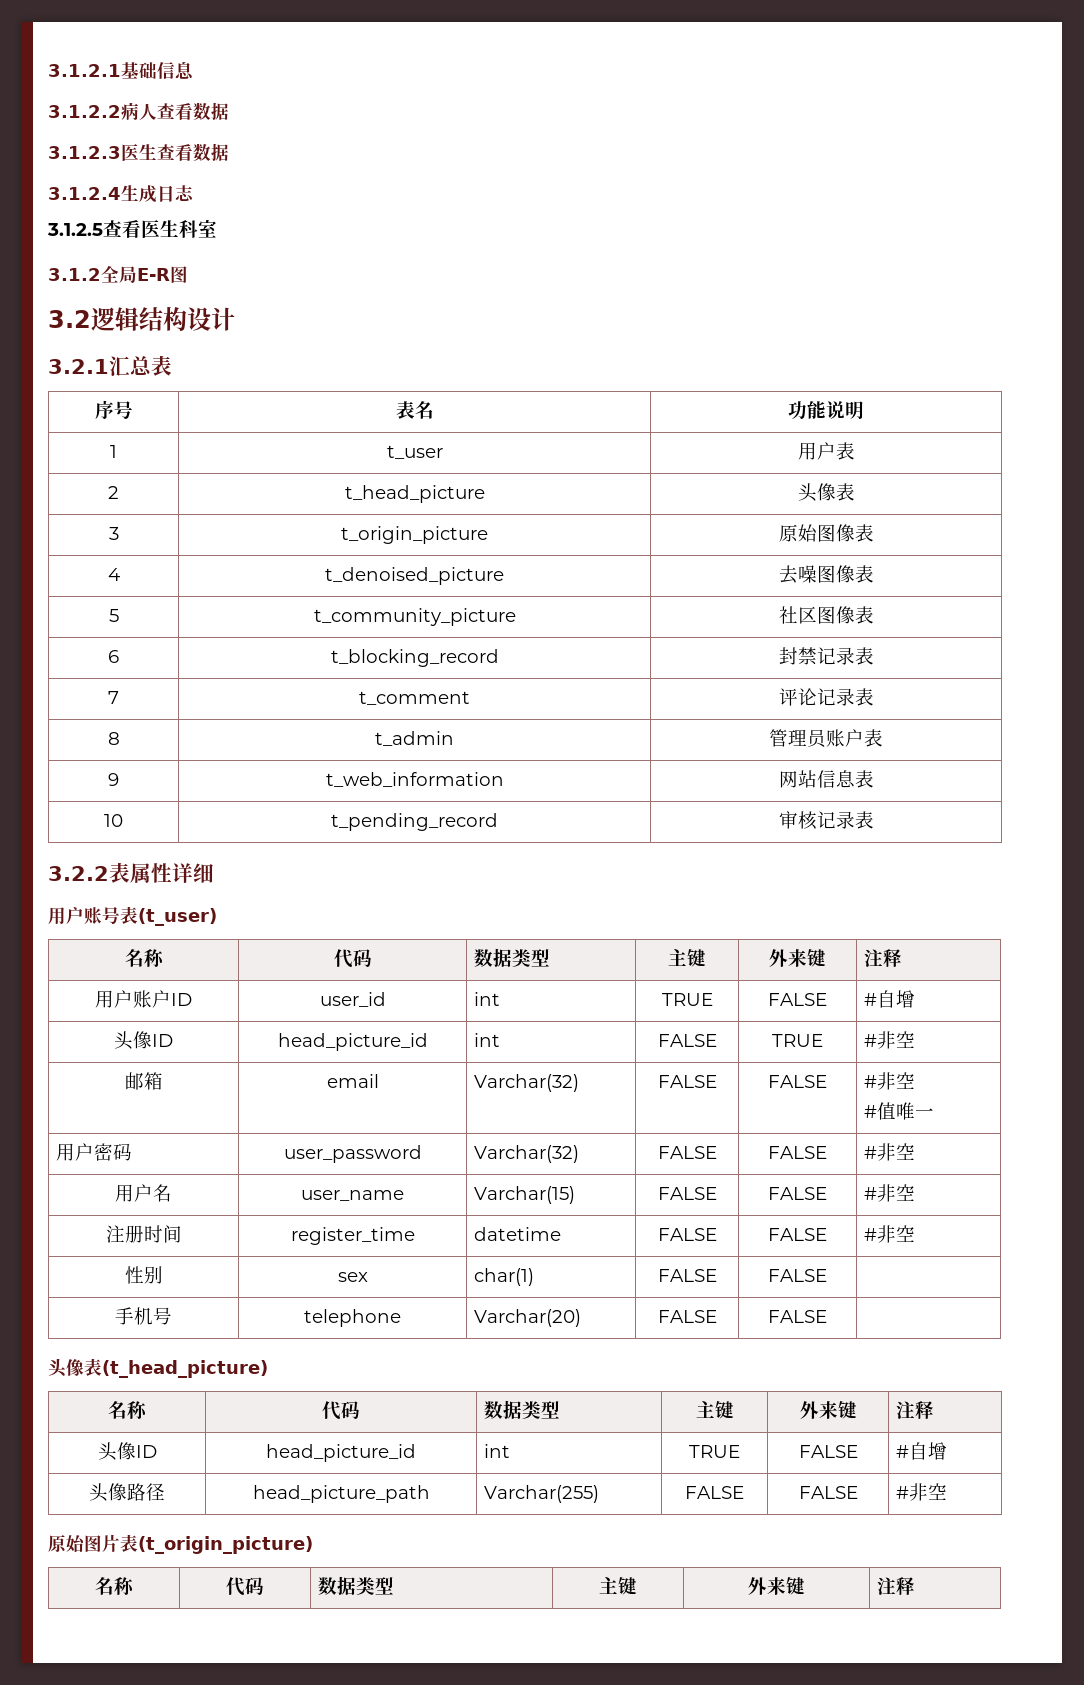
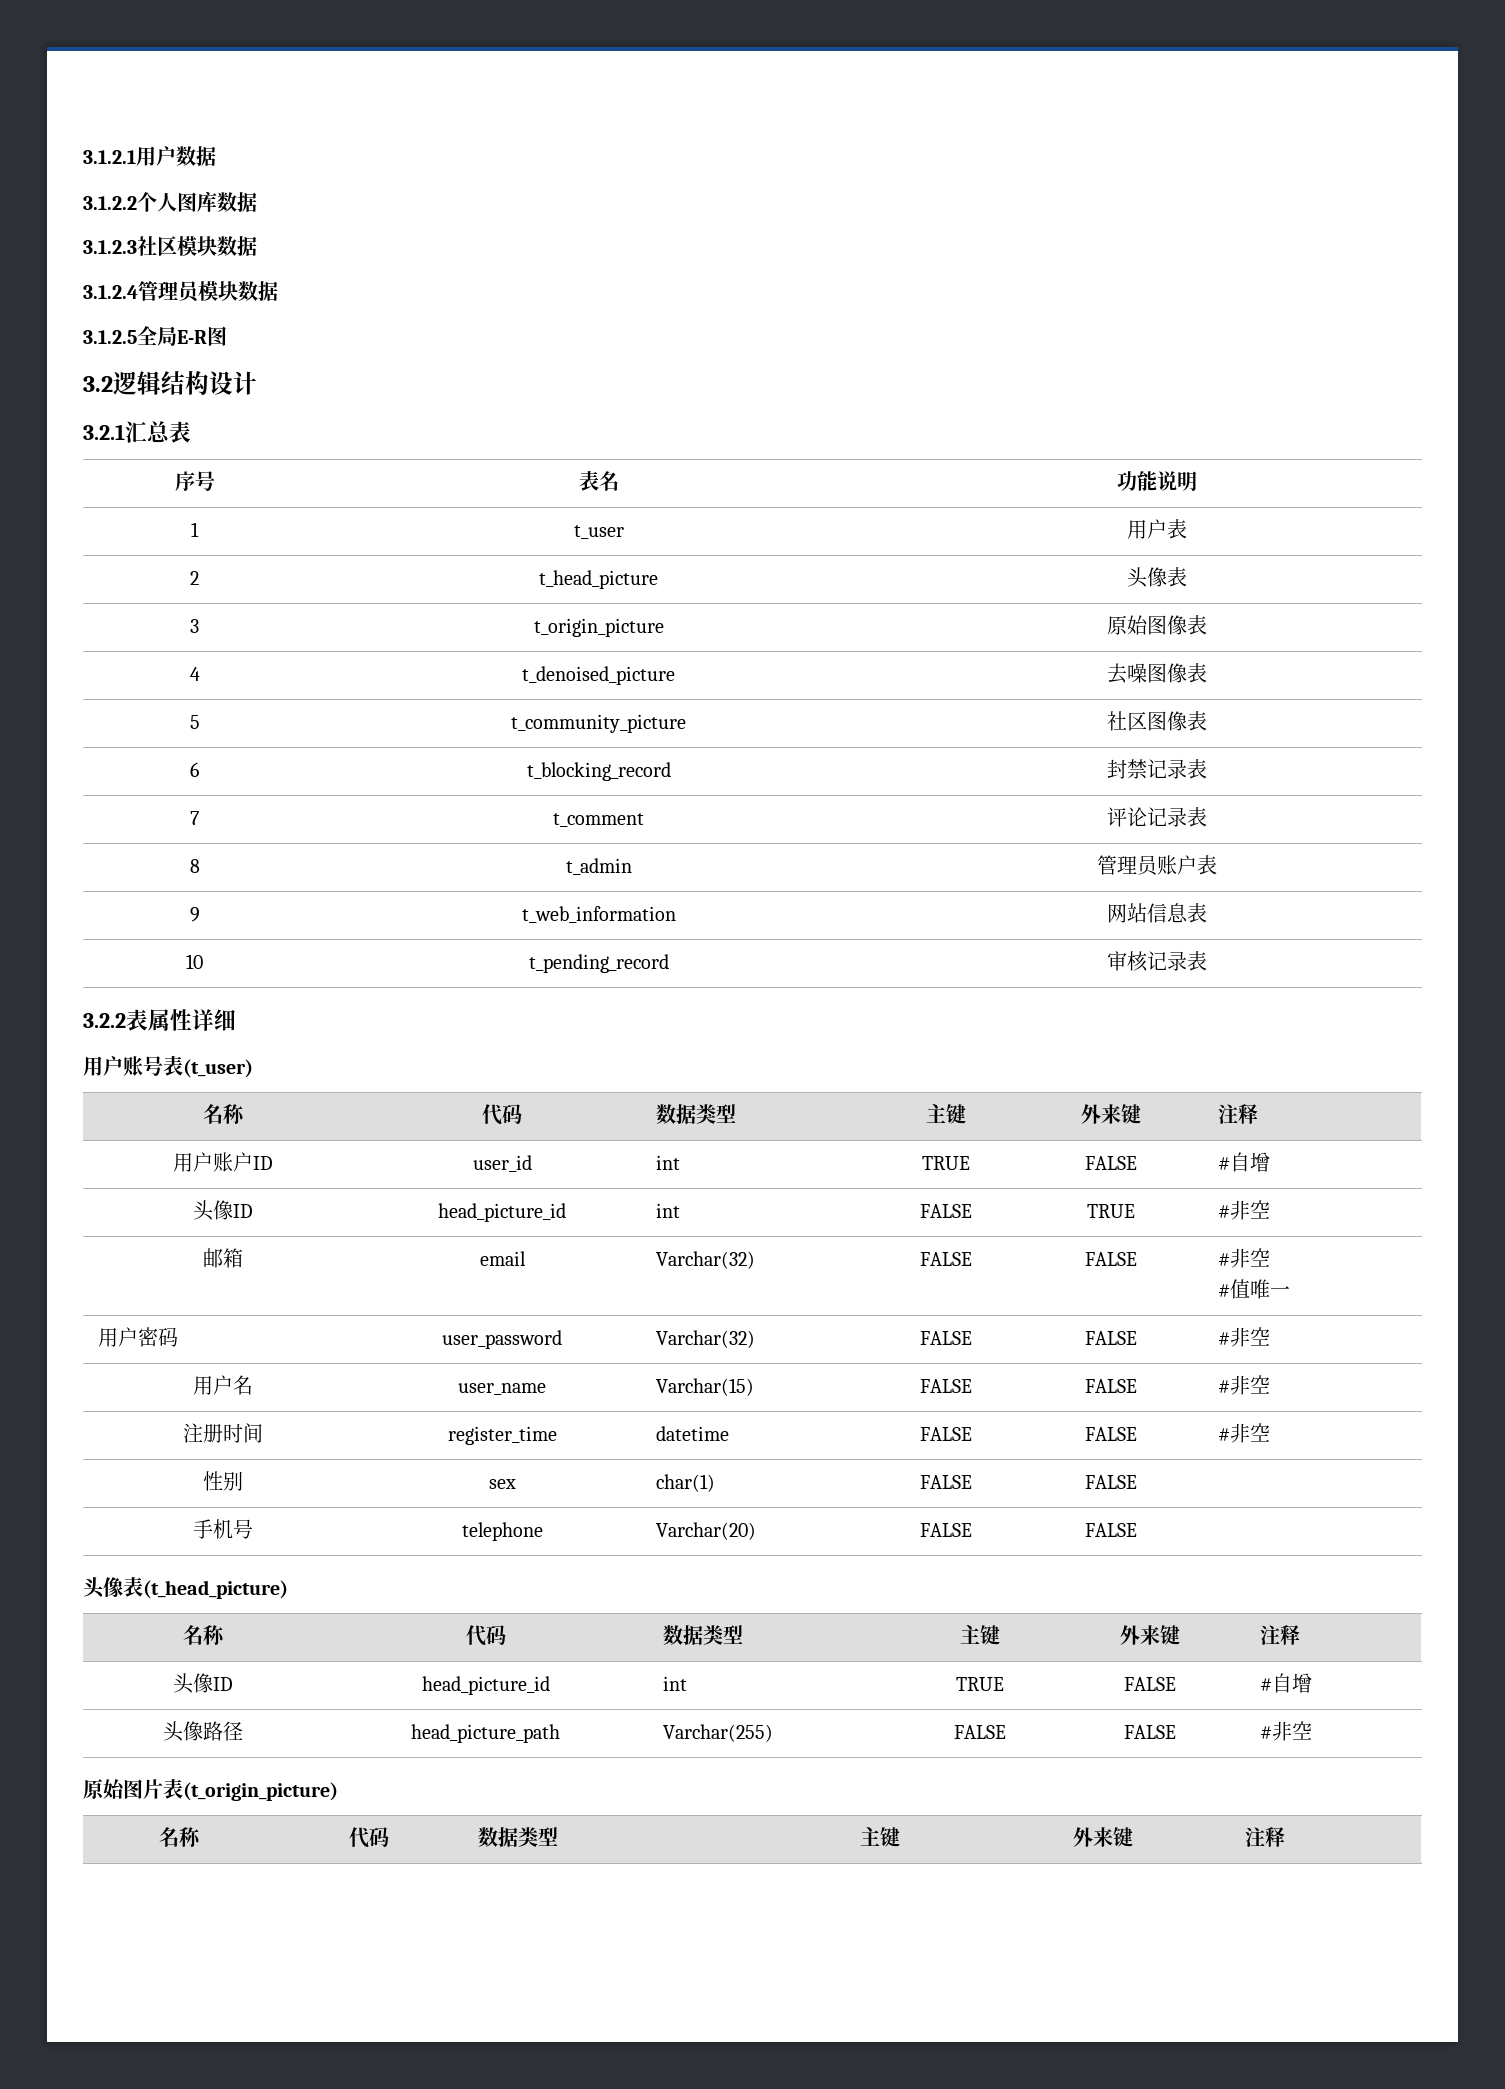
[121,61,194,80] 基础信息 -> [136,146,216,166] 用户数据
[121,102,193,120] 病人查看 -> [137,191,217,212] 个人图库
[121,144,193,161] 医生查看 -> [137,236,217,256] 社区模块
[121,185,194,203] [47,219,217,238] [48,268,101,281] 生成日志 // 3.1.2.5查看医生科室 // 3.1.2 -> [138,281,278,303] [83,330,137,344] 管理员模块数据 // 3.1.2.5

